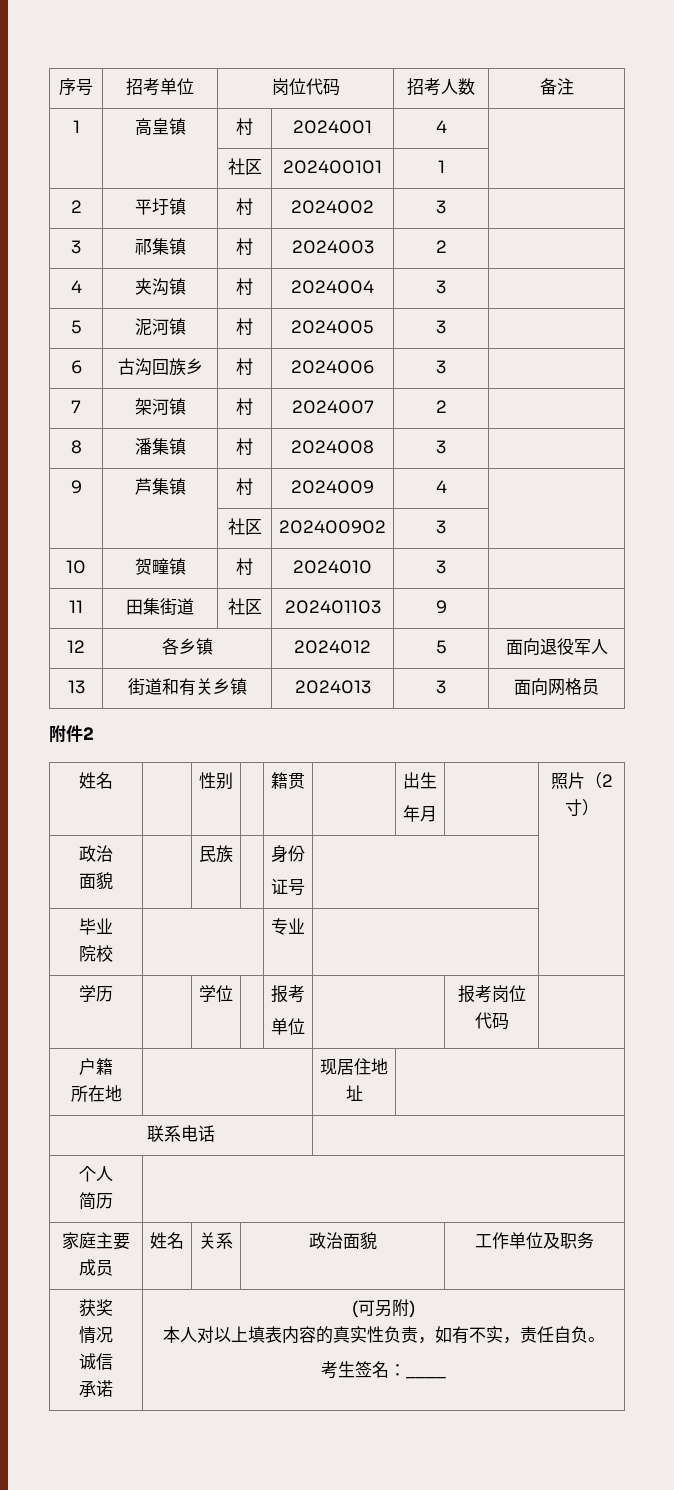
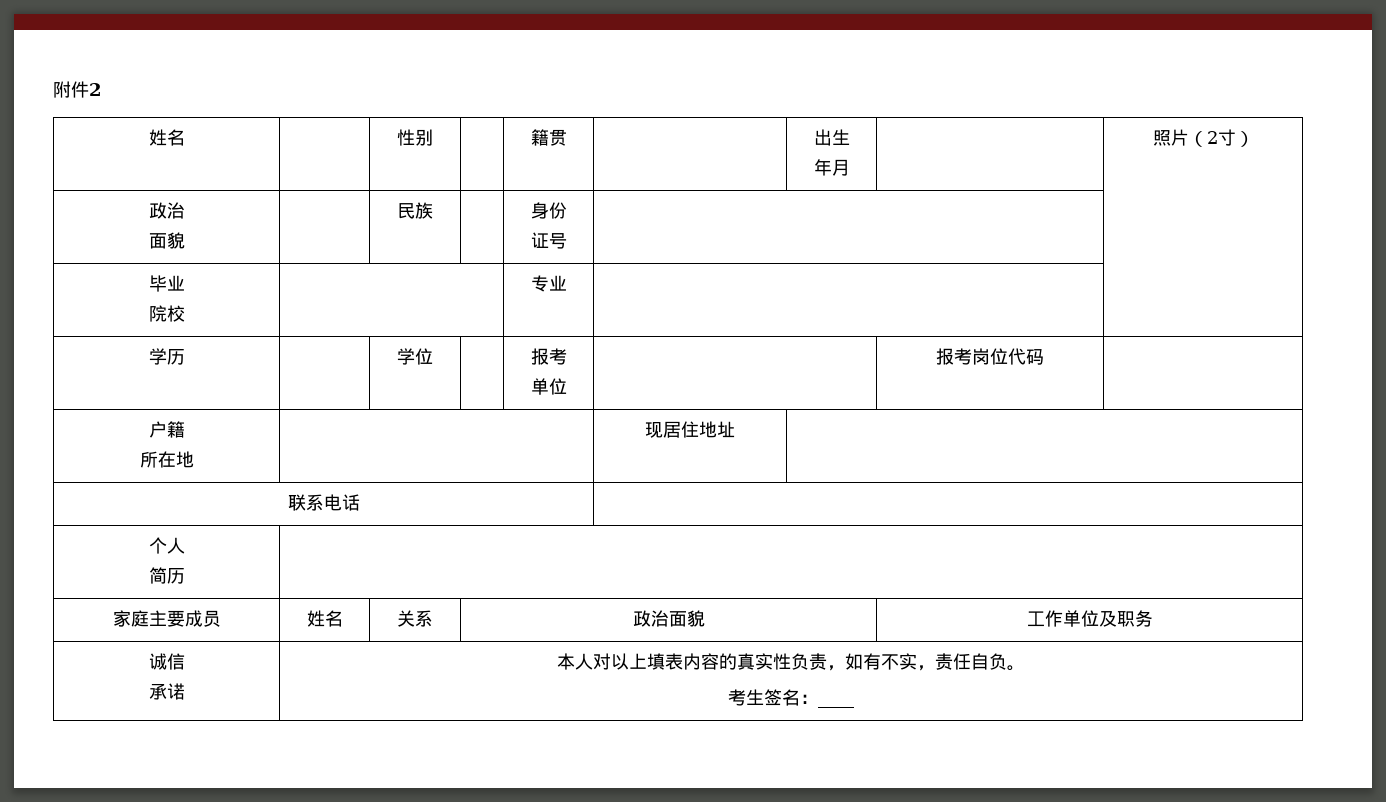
[59,78,93,96] [126,78,194,96] [271,78,340,96] [407,78,476,96] [539,78,574,95] [72,120,80,133] [134,118,186,136] [236,118,253,135] [293,120,372,134] [435,120,447,133] [227,158,262,175] [283,160,382,174] [437,160,445,173] [70,200,82,213] [134,198,186,215] [236,198,253,215] [291,200,374,214] [436,200,447,214] [71,240,81,254] [134,238,186,255] [236,238,253,255] [291,240,374,254] [435,240,447,253] [70,280,82,293] [134,278,186,296] [236,278,253,295] [291,280,374,294] [436,280,447,294] [70,320,82,334] [134,318,186,336] [236,318,253,335] [291,320,374,334] [436,320,447,334] [70,360,82,374] [117,358,203,376] [236,358,253,375] [291,360,374,374] [436,360,447,374] [71,400,81,413] [134,398,186,415] [236,398,253,415] [291,400,374,414] [435,400,447,413] [70,440,82,454] [134,438,186,455] [236,438,253,455] [291,440,374,454] [436,440,447,454] [70,480,82,494] [134,478,186,495] [236,478,253,495] [291,480,374,494] [435,480,447,493] [227,518,262,535] [279,520,386,534] [436,520,447,534] [66,560,86,574] [134,558,186,575] [236,558,253,575] [293,560,372,574] [436,560,447,574] [69,600,83,613] [126,598,194,615] [227,598,262,615] [284,600,381,614] [435,600,447,614] [67,640,85,653] [161,638,213,655] [294,640,371,654] [435,640,447,654] [505,638,608,655] [67,680,85,694] [127,678,247,696] [294,680,371,694] [436,680,447,694] [514,678,599,696] 序号 | 招考单位 | 岗位代码 | 招考人数 | 备注 // 1 | 高皇镇 | 村 | 2024001 | 4 | // | | 社区 | 202400101 | 1 | // 2 | 平圩镇 | 村 | 2024002 | 3 | // 3 | 祁集镇 | 村 | 2024003 | 2 | // 4 | 夹沟镇 | 村 | 2024004 | 3 | // 5 | 泥河镇 | 村 | 2024005 | 3 | // 6 | 古沟回族乡 | 村 | 2024006 | 3 | // 7 | 架河镇 | 村 | 2024007 | 2 | // 8 | 潘集镇 | 村 | 2024008 | 3 | // 9 | 芦集镇 | 村 | 2024009 | 4 | // | | 社区 | 202400902 | 3 | // 10 | 贺疃镇 | 村 | 2024010 | 3 | // 11 | 田集街道 | 社区 | 202401103 | 9 | // 12 | 各乡镇 | 2024012 | 5 | 面向退役军人 // 13 | 街道和有关乡镇 | 2024013 | 3 | 面向网格员 // -> (53, 89) none
[79,1299,113,1317] [79,1326,113,1344] 获奖 // 情况 // -> (1153, 618) none
[352,1299,416,1318] (可另附) // -> (185, 691) none

